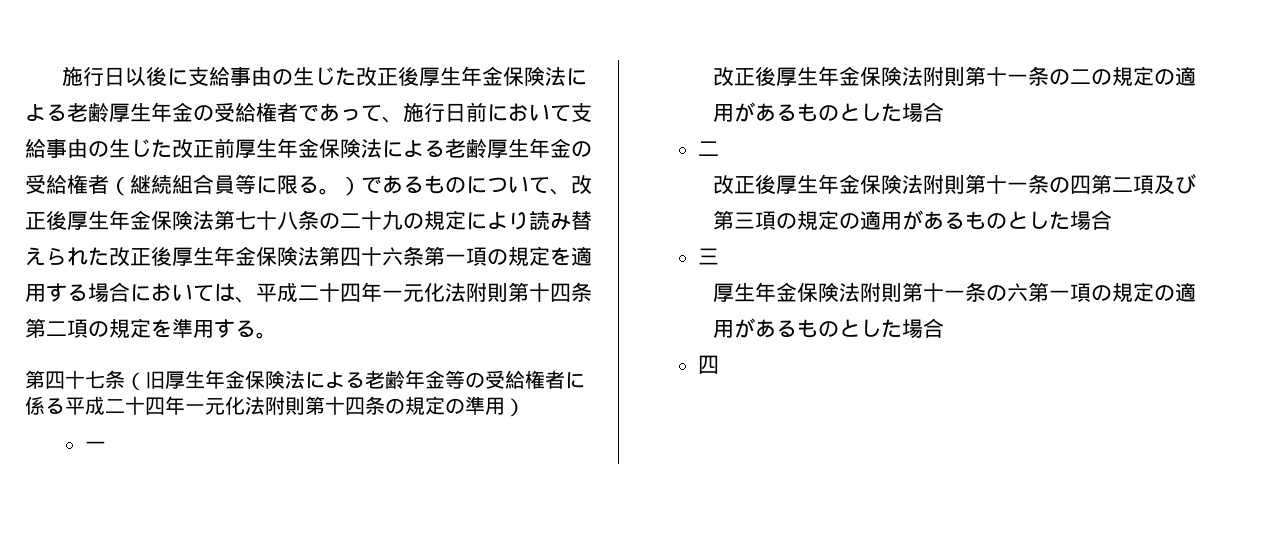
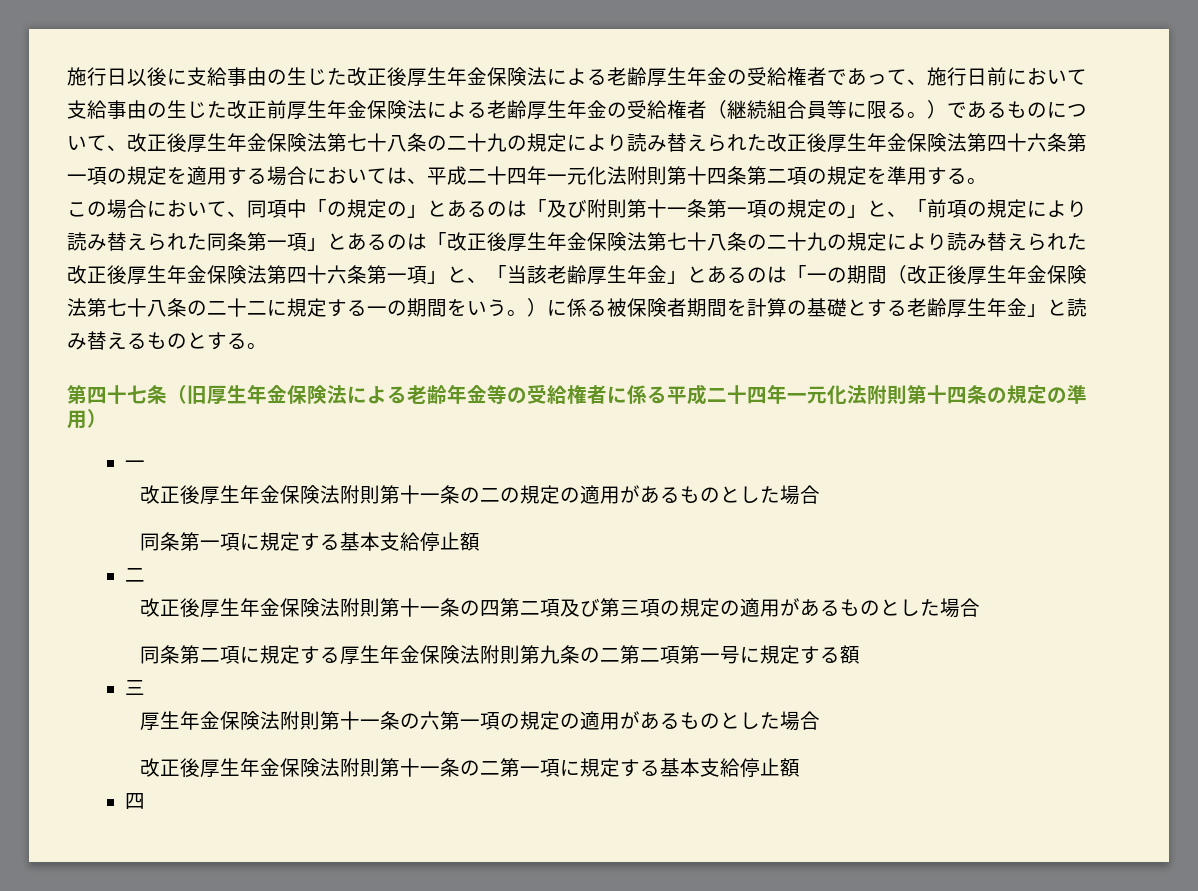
(277, 335) none -> [67,199,1087,219] [67,232,1087,251] [67,265,1087,284] [67,298,1087,317] [67,331,267,350] // この場合において、同項中「の規定の」とあるのは「及び附則第十一条第一項の規定の」と、「前項の規定により読み替えられた同条第一項」とあるのは「改正後厚生年金保険法第七十八条の二十九の規定により読み替えられた改正後厚生年金保険法第四十六条第一項」と、「当該老齢厚生年金」とあるのは「一の期間（改正後厚生年金保険法第七十八条の二十二に規定する一の期間をいう。）に係る被保険者期間を計算の基礎とする老齢厚生年金」と読み替えるものとする。
(944, 112) none -> [139,532,480,551] // 同条第一項に規定する基本支給停止額
(1112, 220) none -> [139,645,860,664] // 同条第二項に規定する厚生年金保険法附則第九条の二第二項第一号に規定する額
(944, 328) none -> [139,758,800,777] // 改正後厚生年金保険法附則第十一条の二第一項に規定する基本支給停止額

